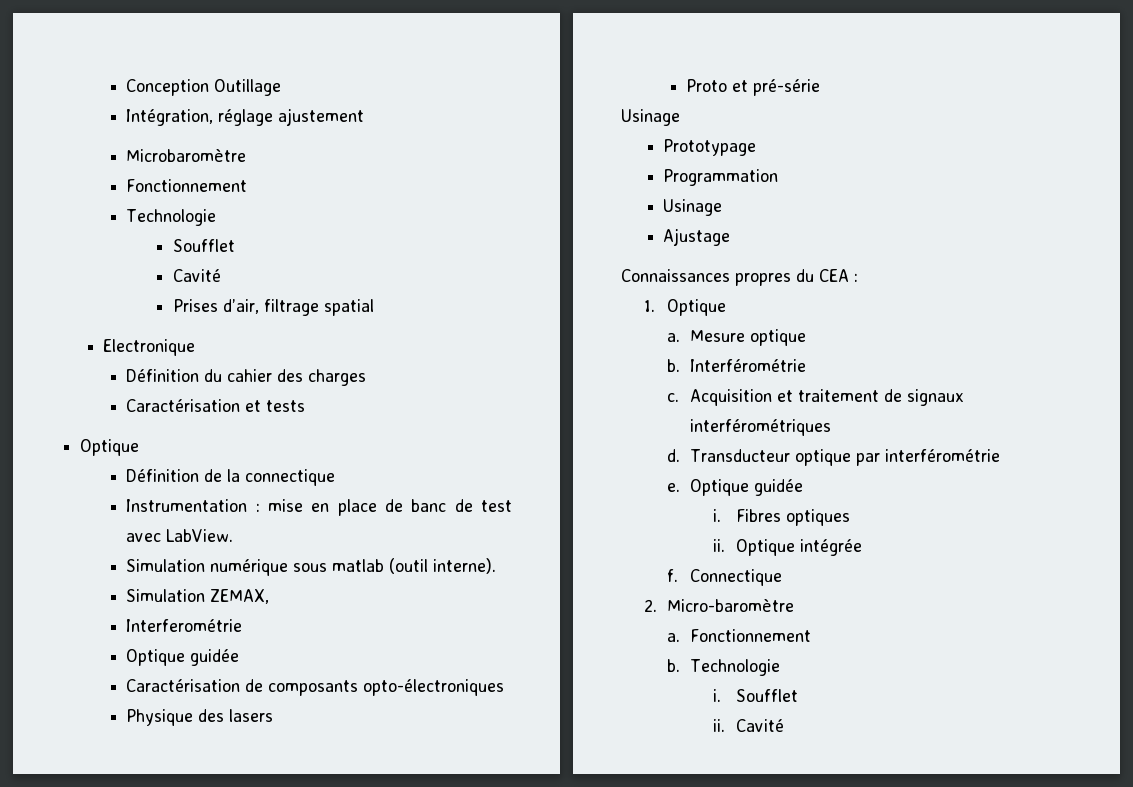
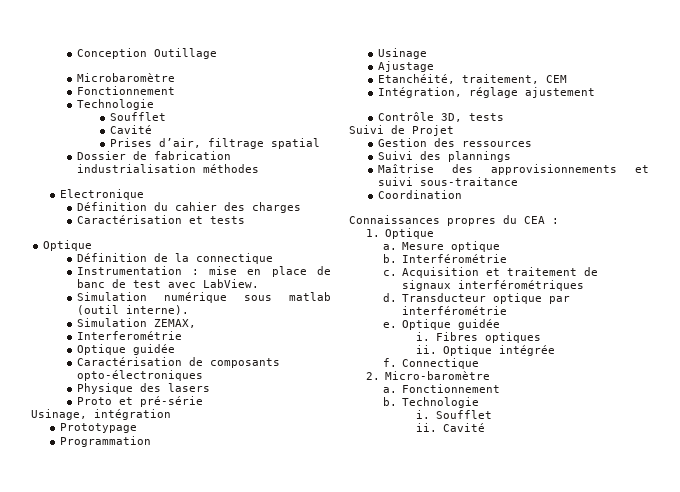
[126,108,365,126] // Intégration, réglage ajustement -> (217, 53) none
(374, 307) none -> [76,151,231,160] [76,164,259,173] // Dossier de fabrication industrialisation méthodes
[621,109,680,126] Usinage -> [31,409,171,420] Usinage, intégration
(731, 237) none -> [377,74,567,84] [377,87,595,98] [377,112,504,122] [349,125,454,136] [377,138,532,147] [377,151,511,162] [377,164,649,175] [377,177,518,186] [377,190,462,199] // Etanchéité, traitement, CEM // Intégration, réglage ajustement // Contrôle 3D, tests // Suivi de Projet // Gestion des ressources // Suivi des plannings // Maîtrise des approvisionnements et suivi sous-traitance // Coordination

